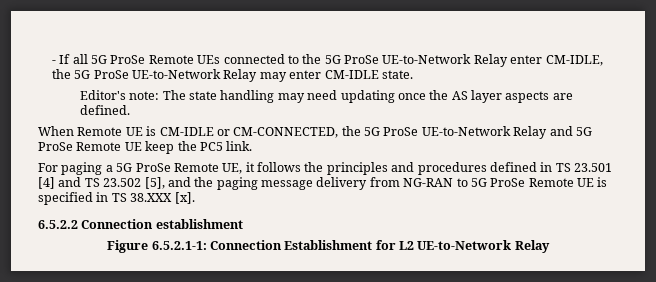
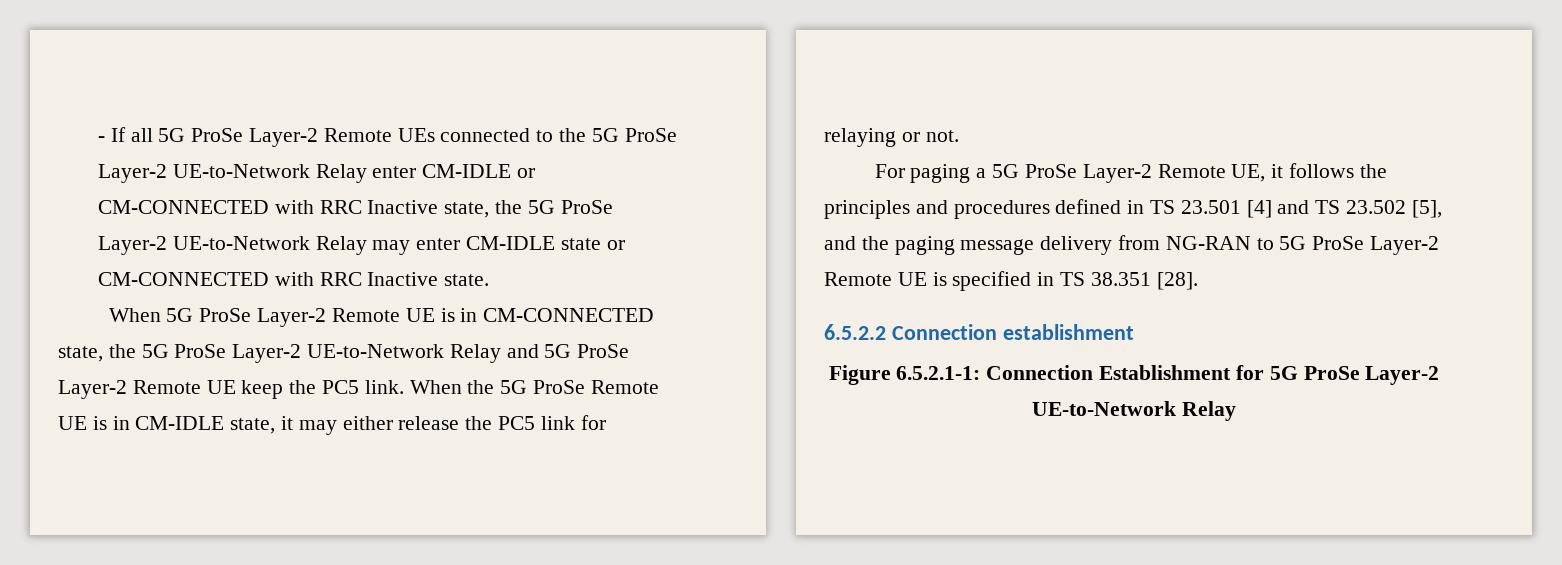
(146, 59) none -> [248,128,318,147] Layer-2
(380, 59) none -> [97,164,167,183] Layer-2
[545,55,603,66] [51,69,129,79] CM-IDLE, the 5G ProSe -> [422,164,535,178] [97,200,613,218] [97,236,167,255] CM-IDLE or CM-CONNECTED with RRC Inactive state, the 5G ProSe Layer-2
[381,70,413,79] [79,90,573,103] [79,105,130,115] [38,126,419,138] state. // Editor's note: The state handling may need updating once the AS layer aspects are defined. // When Remote UE is CM-IDLE or CM-CONNECTED, the 5G ProSe -> [560,238,625,250] [97,272,490,286] [108,308,655,327] [58,344,302,363] state or CM-CONNECTED with RRC Inactive state. // When 5G ProSe Layer-2 Remote UE is in CM-CONNECTED state, the 5G ProSe Layer-2
(73, 146) none -> [58,380,127,399] Layer-2
(253, 146) none -> [409,380,659,394] [58,415,606,435] [824,128,959,147] When the 5G ProSe Remote UE is in CM-IDLE state, it may either release the PC5 link for relaying or not.
(171, 167) none -> [1082,164,1152,183] Layer-2
(526, 182) none -> [1370,236,1440,255] Layer-2
[130,192,195,204] 38.XXX [x]. -> [1090,272,1198,290] 38.351 [28].
[399,241,415,250] L2 -> [1269,366,1440,385] 5G ProSe Layer-2

